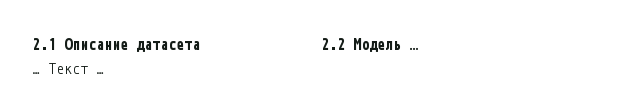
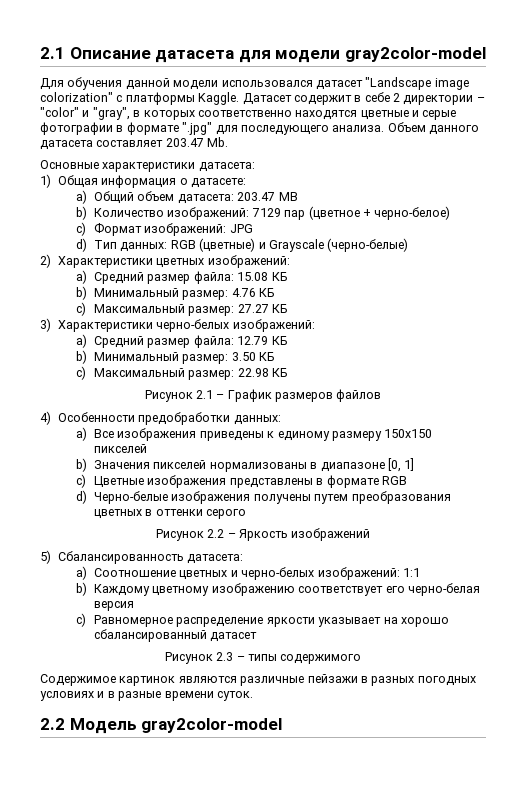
[32,63,104,74] // … Текст … -> [238,47,486,63] [40,77,469,90] [40,92,485,105] [40,107,457,120] [40,122,479,135] [40,137,229,150] [40,160,255,172] [40,174,247,188] [76,190,298,204] [76,206,451,220] [76,222,253,236] [76,238,409,252] [40,254,290,268] [76,270,288,284] [76,286,276,300] [76,302,289,316] [40,318,315,332] [76,334,288,348] [76,350,276,364] [76,366,289,380] [144,389,382,402] [40,411,281,425] [76,427,433,441] [94,444,148,453] [76,458,415,472] [76,474,407,488] [76,490,451,504] [94,509,247,519] [155,528,371,541] [40,550,244,564] [76,566,420,580] [76,582,480,596] [94,601,135,611] [76,613,449,627] [94,629,258,642] [164,652,362,664] [40,674,476,686] [40,691,253,701] для модели gray2color-model // Для обучения данной модели использовался датасет "Landscape image colorization" с платформы Kaggle. Датасет содержит в себе 2 директории – "color" и "gray", в которых соответственно находятся цветные и серые фотографии в формате ".jpg" для последующего анализа. Объем данного датасета составляет 203.47 Mb. // Основные характеристики датасета: // 1) Общая информация о датасете: // a) Общий объем датасета: 203.47 MB // b) Количество изображений: 7129 пар (цветное + черно-белое) // c) Формат изображений: JPG // d) Тип данных: RGB (цветные) и Grayscale (черно-белые) // 2) Характеристики цветных изображений: // a) Средний размер файла: 15.08 КБ // b) Минимальный размер: 4.76 КБ // c) Максимальный размер: 27.27 КБ // 3) Характеристики черно-белых изображений: // a) Средний размер файла: 12.79 КБ // b) Минимальный размер: 3.50 КБ // c) Максимальный размер: 22.98 КБ // Рисунок 2.1 – График размеров файлов // 4) Особенности предобработки данных: // a) Все изображения приведены к единому размеру 150x150 пикселей // b) Значения пикселей нормализованы в диапазоне [0, 1] // c) Цветные изображения представлены в формате RGB // d) Черно-белые изображения получены путем преобразования цветных в оттенки серого // Рисунок 2.2 – Яркость изображений // 5) Сбалансированность датасета: // a) Соотношение цветных и черно-белых изображений: 1:1 // b) Каждому цветному изображению соответствует его черно-белая версия // c) Равномерное распределение яркости указывает на хорошо сбалансированный датасет // Рисунок 2.3 – типы содержимого // Содержимое картинок являются различные пейзажи в разных погодных условиях и в разные времени суток.
[409,47,418,50] … -> [141,718,283,733] gray2color-model

